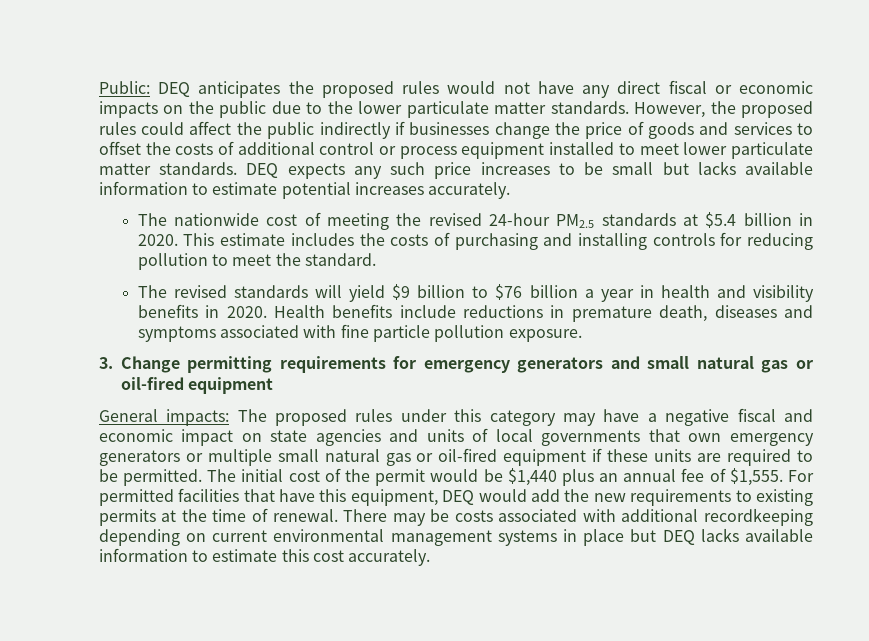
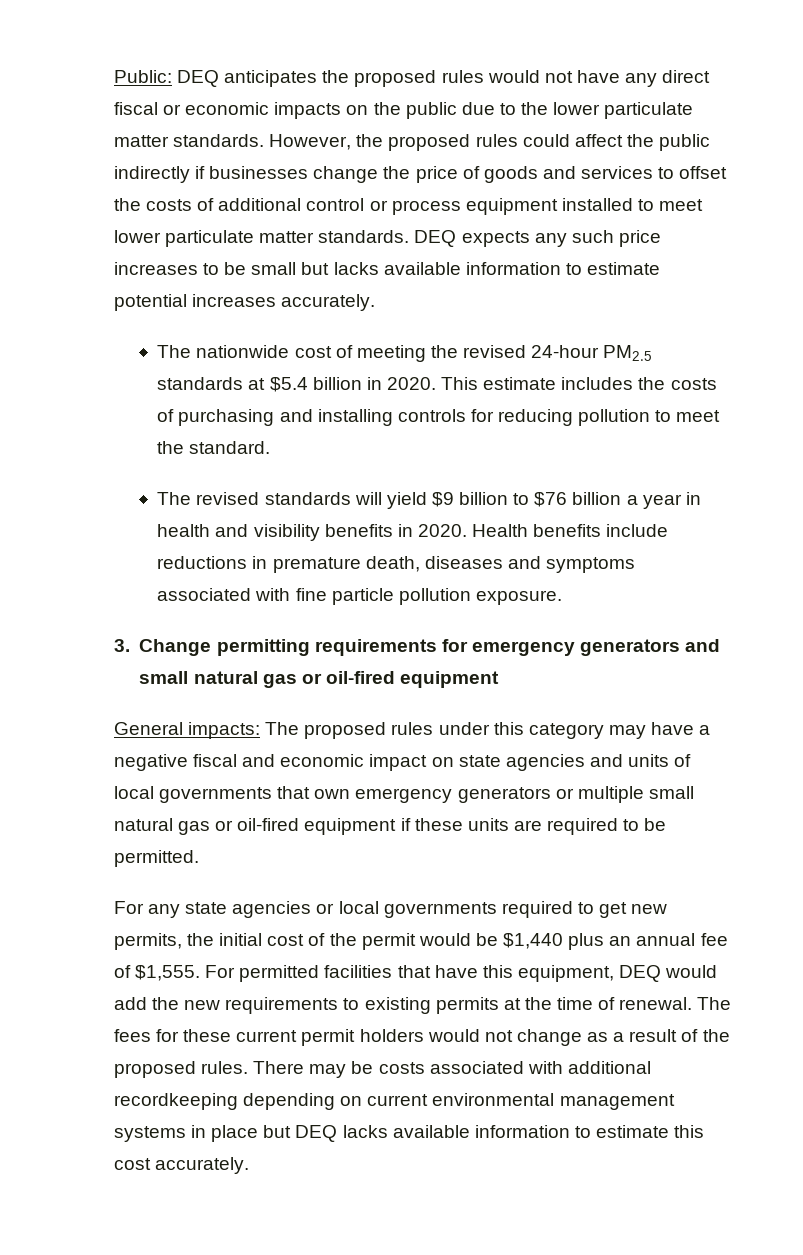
[207,469,237,482] The -> [113,901,668,918] [113,933,215,950] // For any state agencies or local governments required to get new permits, the
(338, 515) none -> [697,997,732,1010] [113,1029,730,1046] [113,1061,249,1078] The fees for these current permit holders would not change as a result of the proposed rules.

